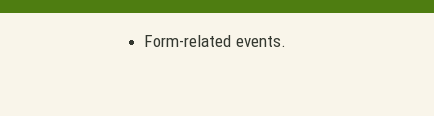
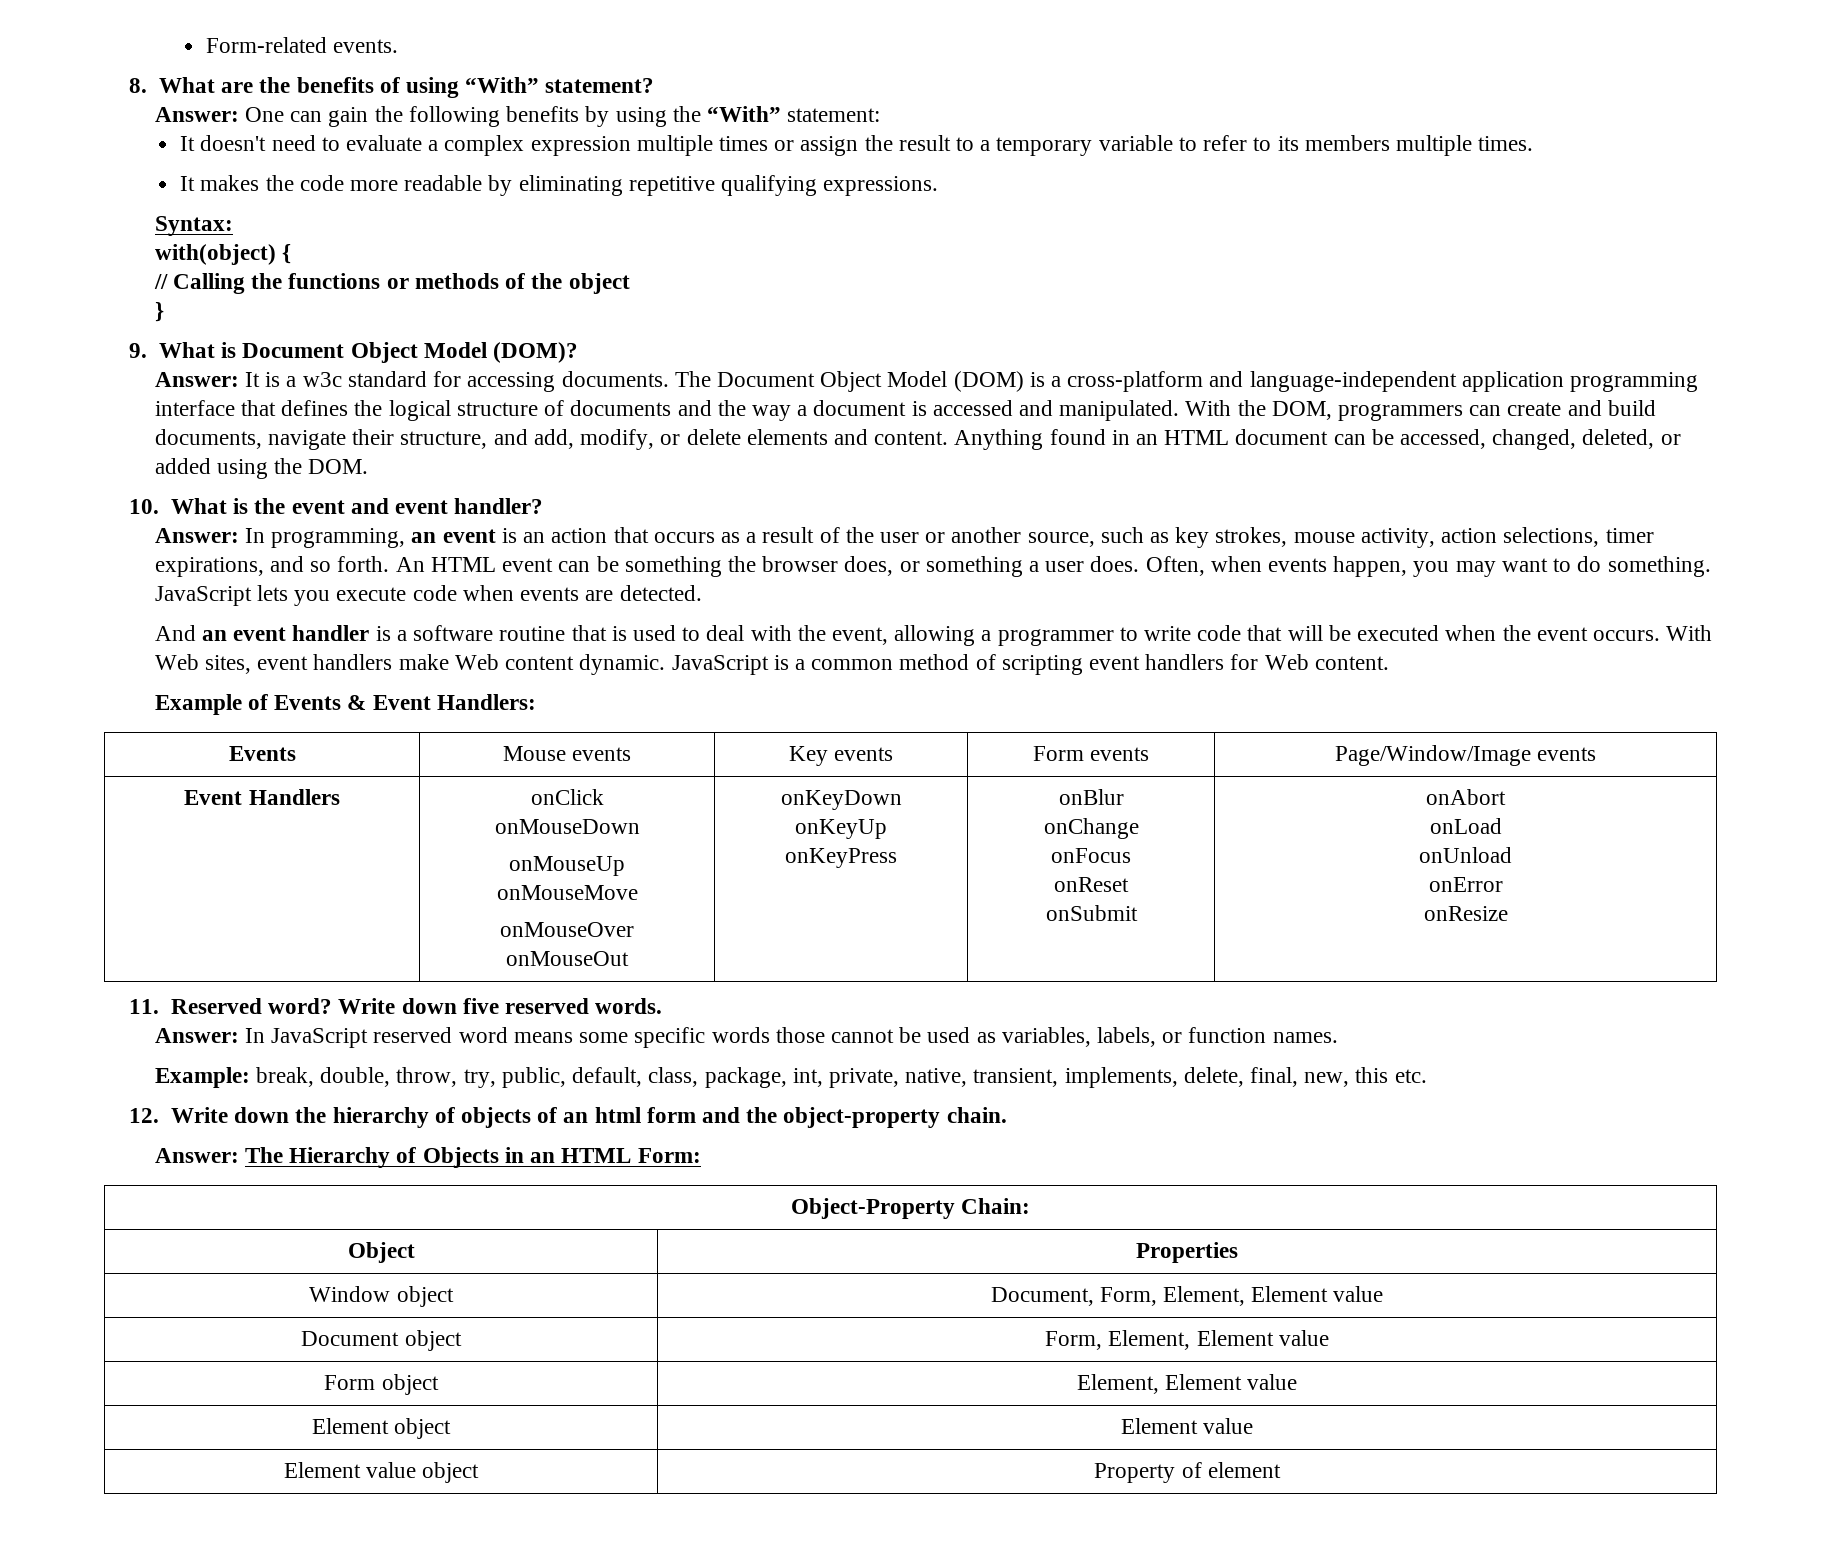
(286, 41) none -> [129,77,655,98] [154,106,881,127] [180,135,1534,156] [180,175,939,196] [154,216,233,236] [154,244,292,265] [153,273,630,294] [154,302,164,322] [129,342,578,363] [154,371,1699,392] [154,400,1656,421] [154,429,1681,450] [154,458,369,479] [129,498,544,514] [154,527,1654,548] [154,556,1711,577] [154,585,702,606] [154,625,1713,646] [154,654,1389,675] [154,694,536,715] [228,746,296,761] [502,746,632,761] [788,746,894,766] [1032,746,1150,761] [1334,745,1597,766] [184,789,340,805] [530,789,604,805] [494,819,640,834] [509,856,625,876] [496,885,638,900] [500,922,634,937] [506,951,629,966] [780,790,902,810] [795,819,887,839] [785,848,897,868] [1058,789,1124,805] [1043,818,1139,839] [1051,848,1131,863] [1054,877,1129,892] [1045,905,1138,921] [1426,789,1506,805] [1429,818,1502,834] [1419,847,1512,863] [1428,877,1503,892] [1423,906,1508,921] [129,998,663,1014] [154,1027,1338,1048] [154,1067,1427,1088] [129,1107,1007,1128] [154,1147,701,1168] [790,1198,1031,1219] [347,1242,415,1263] [1136,1242,1238,1263] [309,1286,454,1307] [990,1286,1384,1306] [301,1330,462,1351] [1045,1330,1329,1350] [324,1374,439,1395] [1076,1374,1298,1394] [311,1418,452,1439] [1120,1418,1254,1434] [283,1462,480,1483] [1094,1462,1281,1483] // 8. What are the benefits of using “With” statement? // Answer: One can gain the following benefits by using the “With” statement: // It doesn't need to evaluate a complex expression multiple times or assign the result to a temporary variable to refer to its members multiple times. // It makes the code more readable by eliminating repetitive qualifying expressions. // Syntax: // with(object) { // // Calling the functions or methods of the object // } // 9. What is Document Object Model (DOM)? // Answer: It is a w3c standard for accessing documents. The Document Object Model (DOM) is a cross-platform and language-independent application programming interface that defines the logical structure of documents and the way a document is accessed and manipulated. With the DOM, programmers can create and build documents, navigate their structure, and add, modify, or delete elements and content. Anything found in an HTML document can be accessed, changed, deleted, or added using the DOM. // 10. What is the event and event handler? // Answer: In programming, an event is an action that occurs as a result of the user or another source, such as key strokes, mouse activity, action selections, timer expirations, and so forth. An HTML event can be something the browser does, or something a user does. Often, when events happen, you may want to do something. JavaScript lets you execute code when events are detected. // And an event handler is a software routine that is used to deal with the event, allowing a programmer to write code that will be executed when the event occurs. With Web sites, event handlers make Web content dynamic. JavaScript is a common method of scripting event handlers for Web content. // Example of Events & Event Handlers: // Events | Mouse events | Key events | Form events | Page/Window/Image events // Event Handlers | onClick // onMouseDown // onMouseUp // onMouseMove // onMouseOver // onMouseOut | onKeyDown // onKeyUp // onKeyPress | onBlur // onChange // onFocus // onReset // onSubmit | onAbort // onLoad // onUnload // onError // onResize // 11. Reserved word? Write down five reserved words. // Answer: In JavaScript reserved word means some specific words those cannot be used as variables, labels, or function names. // Example: break, double, throw, try, public, default, class, package, int, private, native, transient, implements, delete, final, new, this etc. // 12. Write down the hierarchy of objects of an html form and the object-property chain. // Answer: The Hierarchy of Objects in an HTML Form: // Object-Property Chain: // Object | Properties // Window object | Document, Form, Element, Element value // Document object | Form, Element, Element value // Form object | Element, Element value // Element object | Element value // Element value object | Property of element

